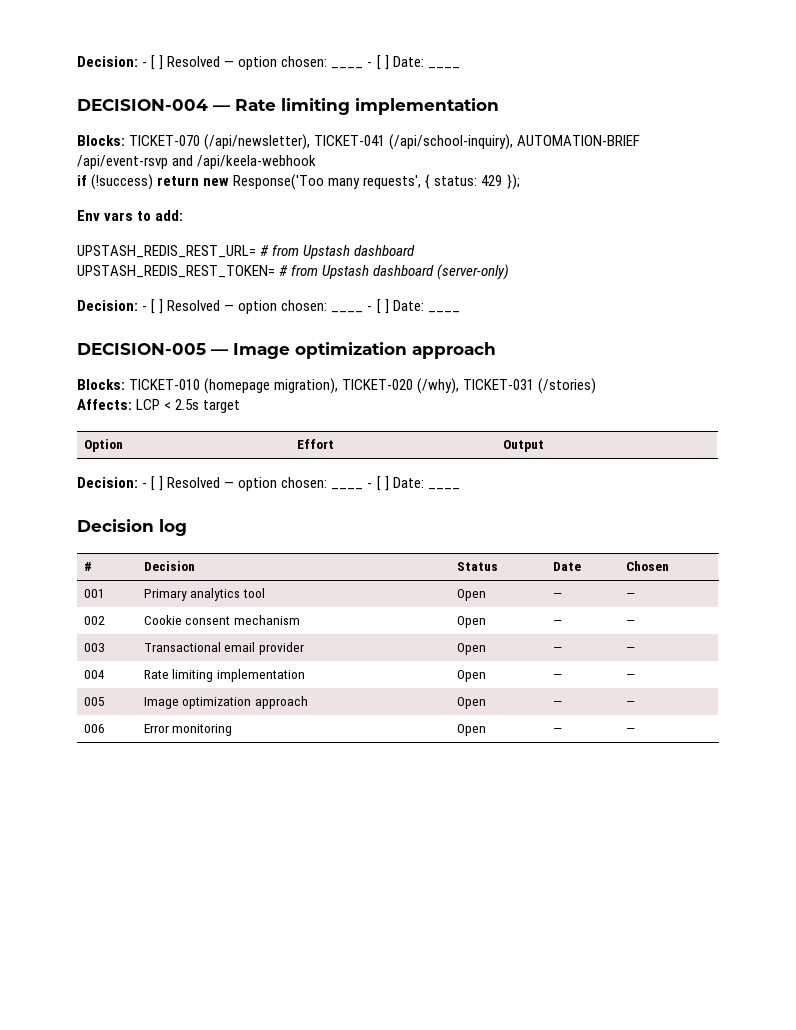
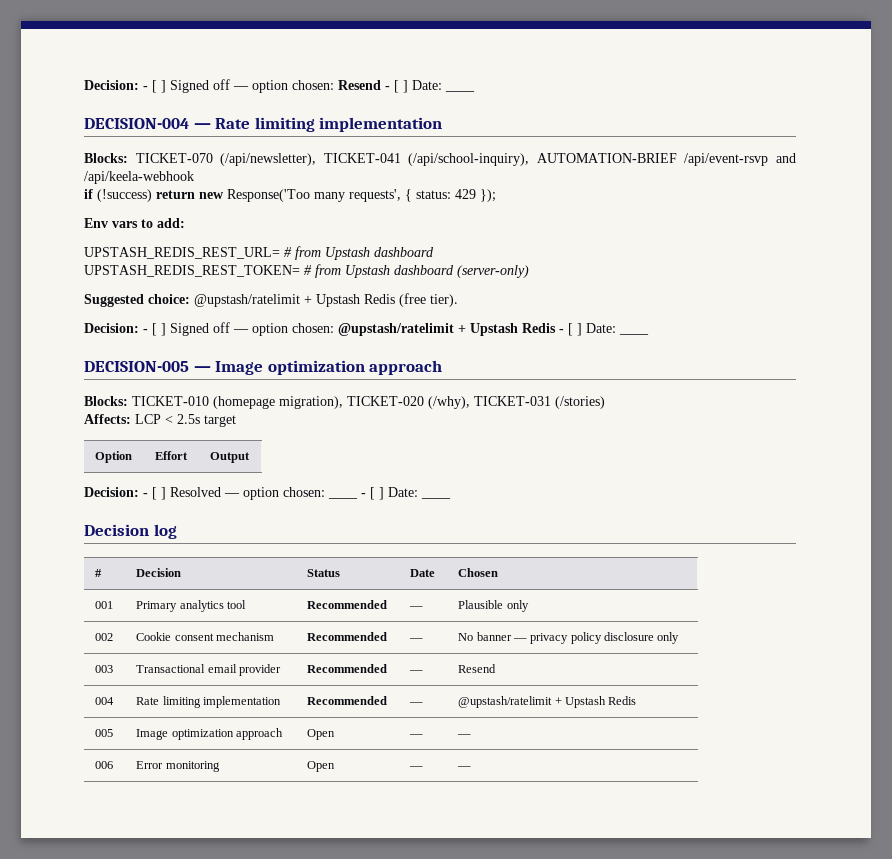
[77,55,328,70] [331,67,364,69] Decision: - [ ] Resolved — option chosen: ____ -> [84,79,381,93] Decision: - [ ] Signed off — option chosen: Resend
[77,299,328,314] [331,311,364,313] // Decision: - [ ] Resolved — option chosen: ____ -> [84,293,458,307] [84,322,556,336] // Suggested choice: @upstash/ratelimit + Upstash Redis (free tier). // Decision: - [ ] Signed off — option chosen: @upstash/ratelimit + Upstash Redis
[456,589,486,601] [552,593,562,598] [625,593,635,598] Open | — | — -> [307,600,388,609] [409,606,424,609] [458,600,529,612] Recommended | — | Plausible only
[456,616,486,628] [552,620,562,625] [625,620,635,625] Open | — | — -> [307,632,388,641] [409,638,424,641] [458,632,680,644] Recommended | — | No banner — privacy policy disclosure only
[456,643,486,655] [552,647,562,652] [625,647,635,652] Open | — | — -> [307,664,388,673] [409,670,424,673] [458,664,497,673] Recommended | — | Resend
[456,670,486,682] [552,674,562,679] [625,674,635,679] Open | — | — -> [307,696,388,705] [409,702,424,705] [458,696,637,708] Recommended | — | @upstash/ratelimit + Upstash Redis

